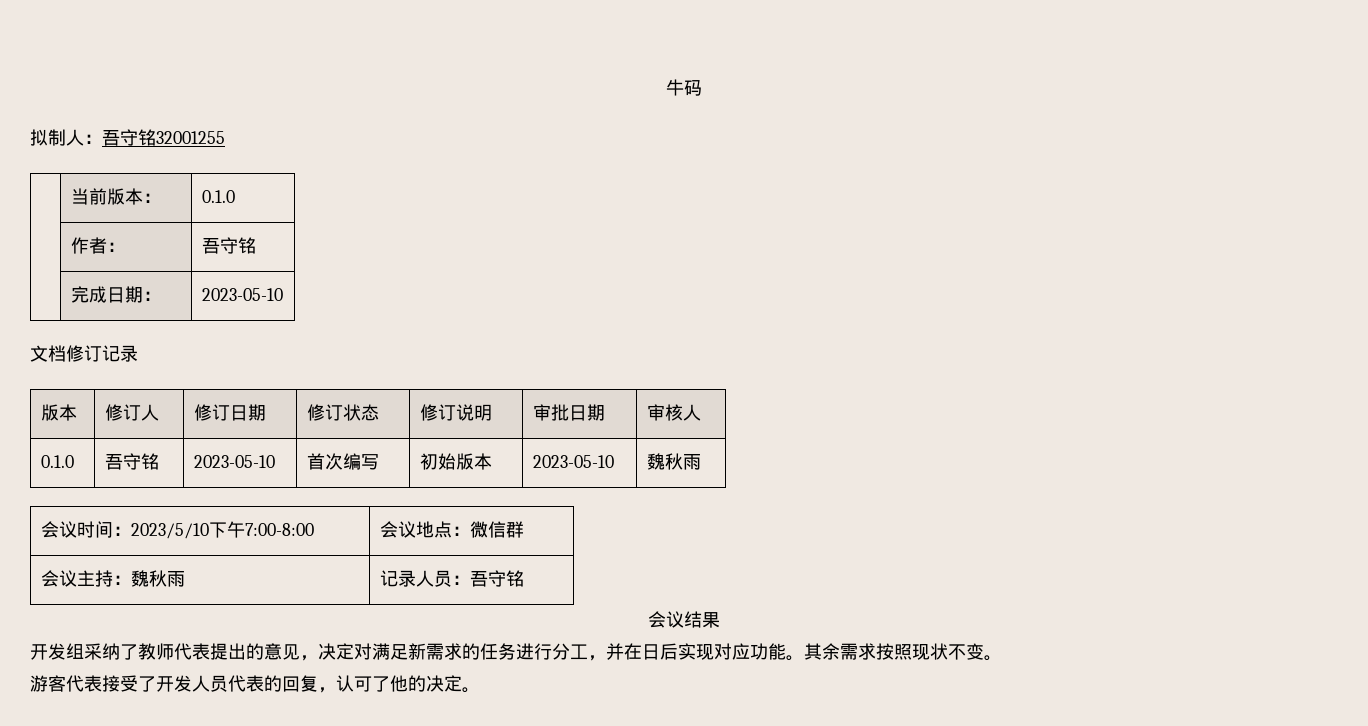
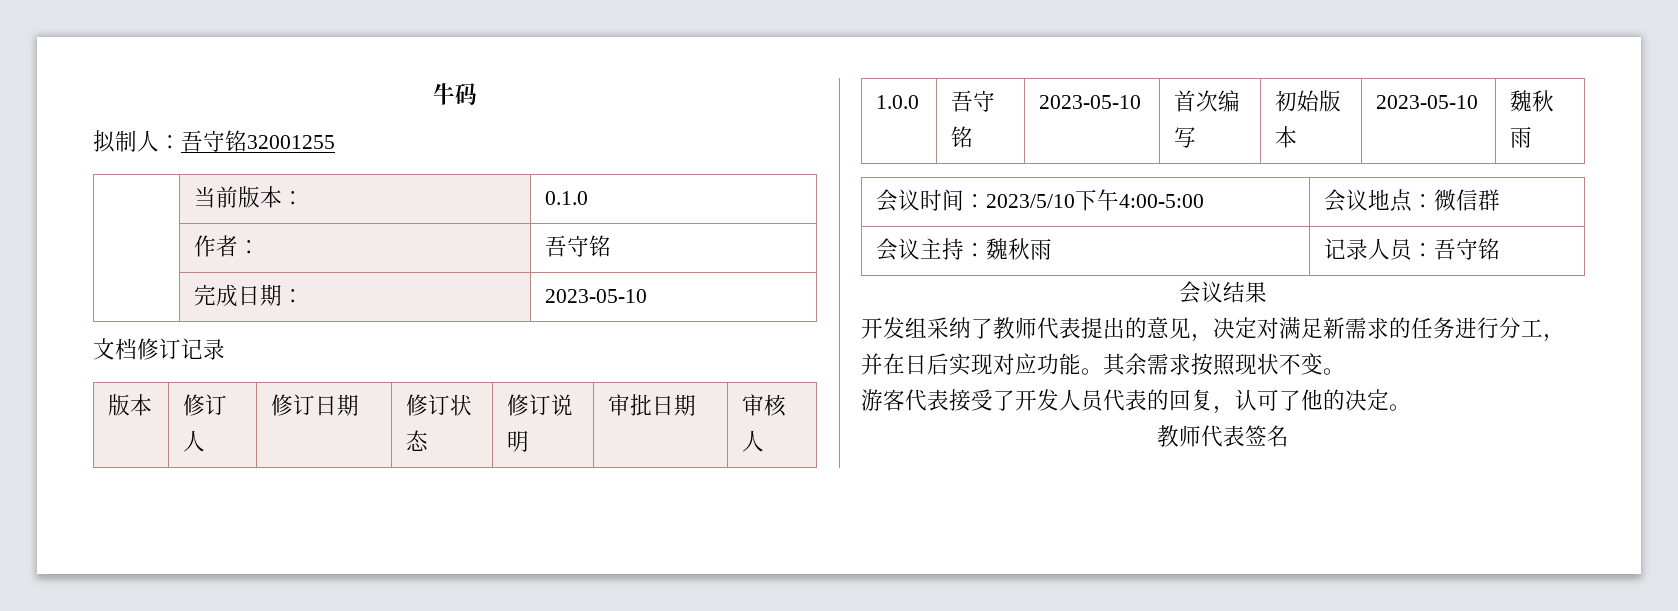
[40,455,74,468] 0.1.0 -> [875,95,919,109] 1.0.0
[244,523,314,536] 7:00-8:00 -> [1118,194,1204,208] 4:00-5:00
(480, 690) none -> [1157,425,1289,447] // 教师代表签名

